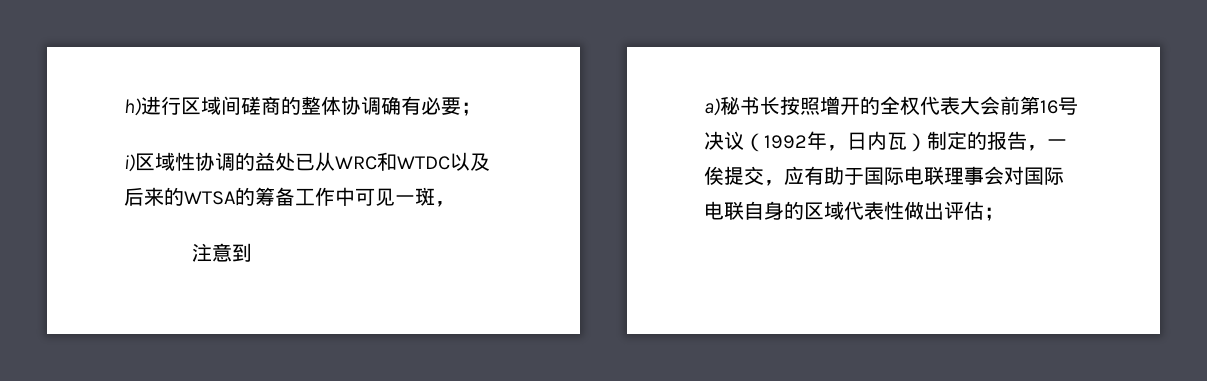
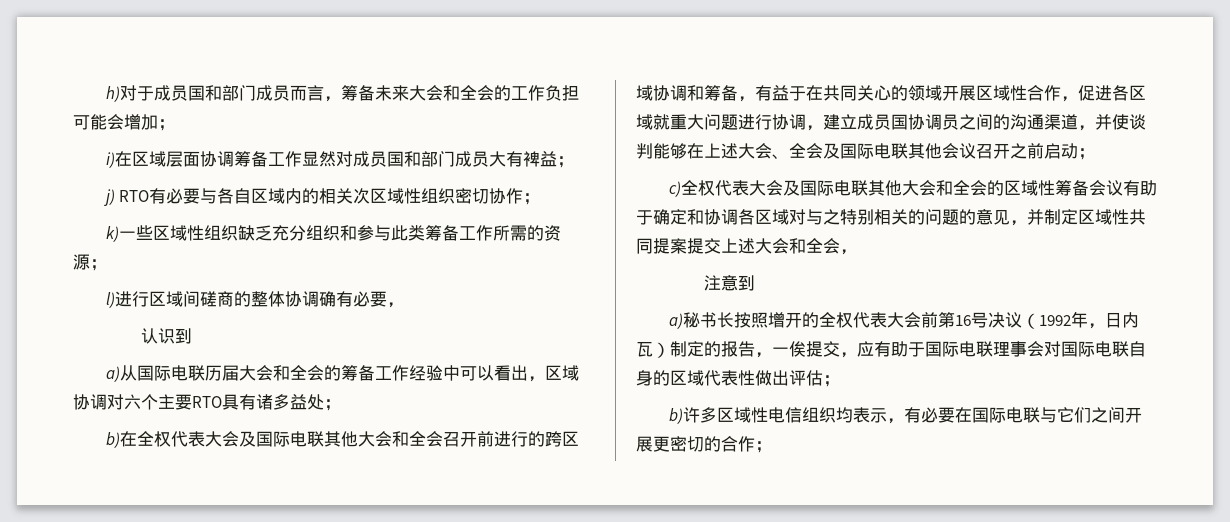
(141, 107) none -> [119,85,579,102] [73,114,175,131] [105,151,574,168] [102,188,541,206] [105,225,561,242] [73,254,107,271] [105,292,115,308] 对于成员国和部门成员而言，筹备未来大会和全会的工作负担可能会增加； // i)在区域层面协调筹备工作显然对成员国和部门成员大有裨益； // j) RTO有必要与各自区域内的相关次区域性组织密切协作； // k)一些区域性组织缺乏充分组织和参与此类筹备工作所需的资源； // l)
[461,102,481,116] [124,152,490,172] [124,187,435,206] ； // i)区域性协调的益处已从WRC和WTDC以及后来的WTSA的筹备工作中可见一斑 -> [386,302,404,308] [140,328,192,344] [105,365,579,382] [73,394,341,411] [105,431,579,448] [636,85,1146,102] [636,114,1146,131] [636,143,1095,160] [668,180,1157,197] [636,209,1146,226] [636,238,840,254] ， // 认识到 // a)从国际电联历届大会和全会的筹备工作经验中可以看出，区域协调对六个主要RTO具有诸多益处； // b)在全权代表大会及国际电联其他大会和全会召开前进行的跨区域协调和筹备，有益于在共同关心的领域开展区域性合作，促进各区域就重大问题进行协调，建立成员国协调员之间的沟通渠道，并使谈判能够在上述大会、全会及国际电联其他会议召开之前启动； // c)全权代表大会及国际电联其他大会和全会的区域性筹备会议有助于确定和协调各区域对与之特别相关的问题的意见，并制定区域性共同提案提交上述大会和全会
(1004, 214) none -> [668,407,1142,424] [636,436,772,453] // b)许多区域性电信组织均表示，有必要在国际电联与它们之间开展更密切的合作；

